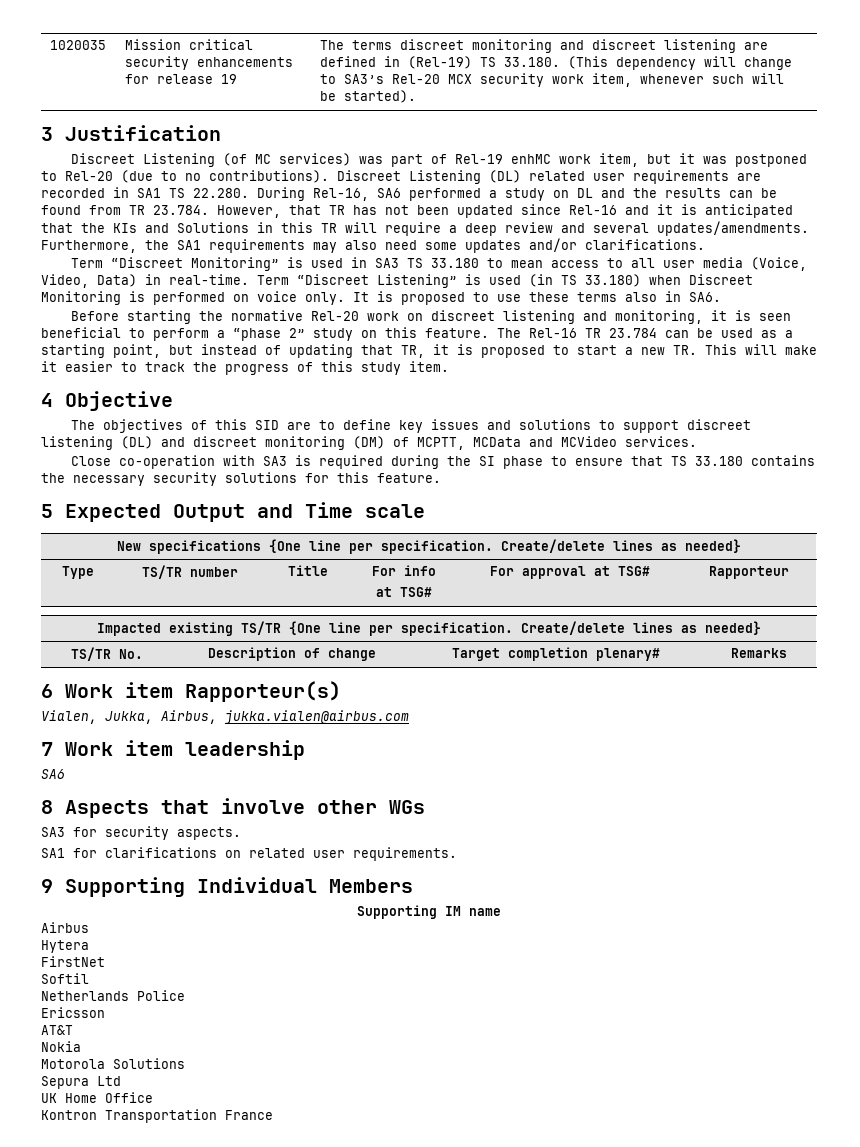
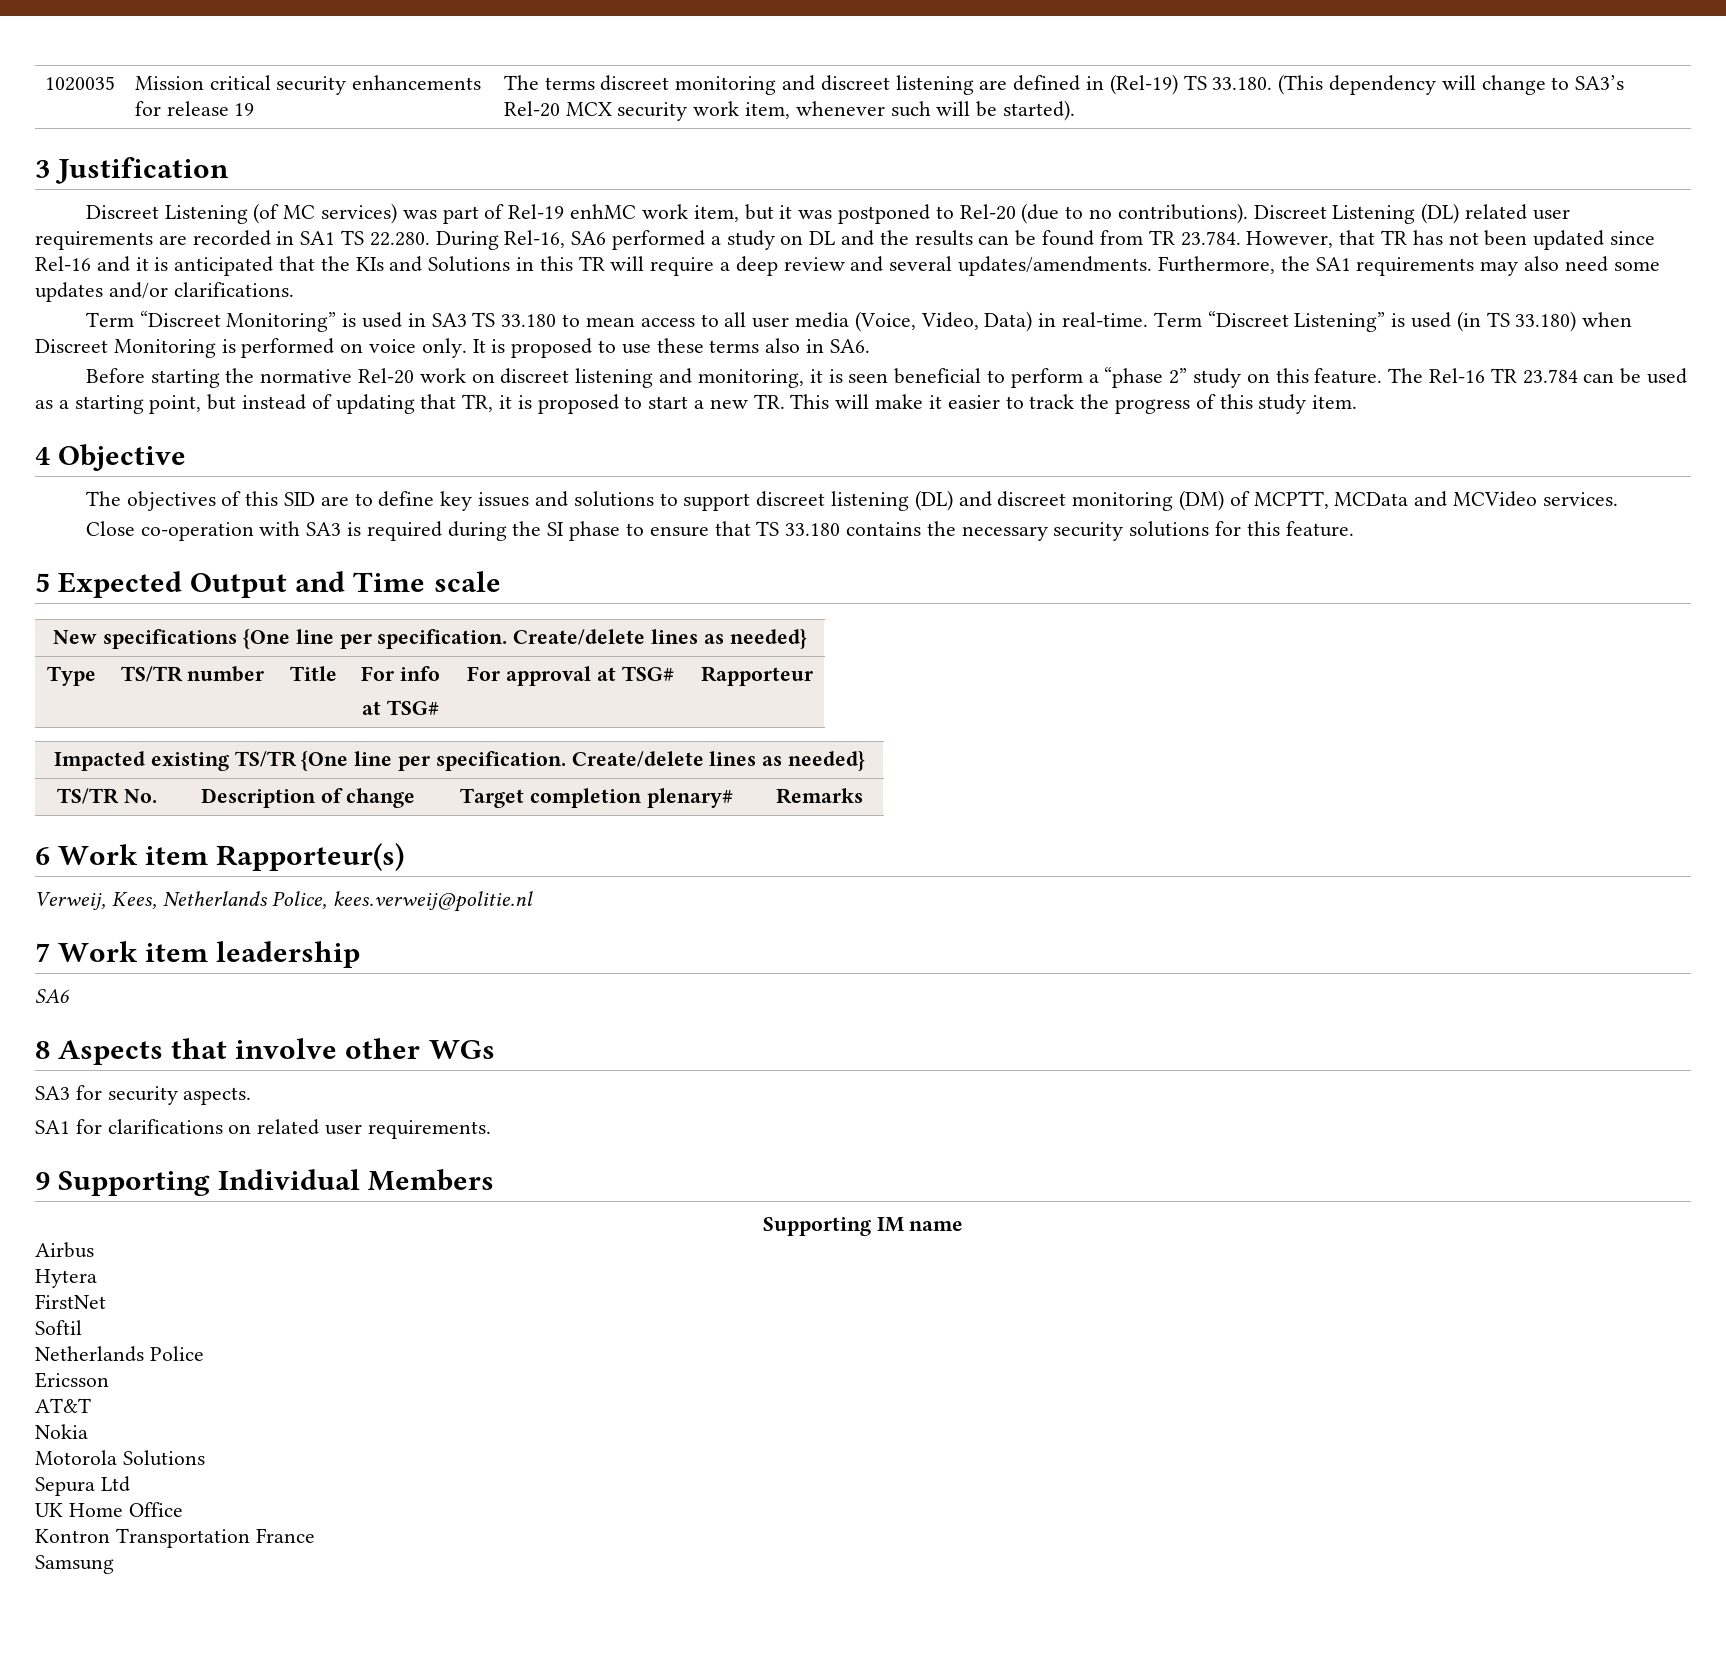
[41,710,409,724] Vialen, Jukka, Airbus, jukka.vialen@airbus.com -> [35,891,534,912] Verweij, Kees, Netherlands Police, kees.verweij@politie.nl
(273, 1115) none -> [35,1555,114,1574] // Samsung

